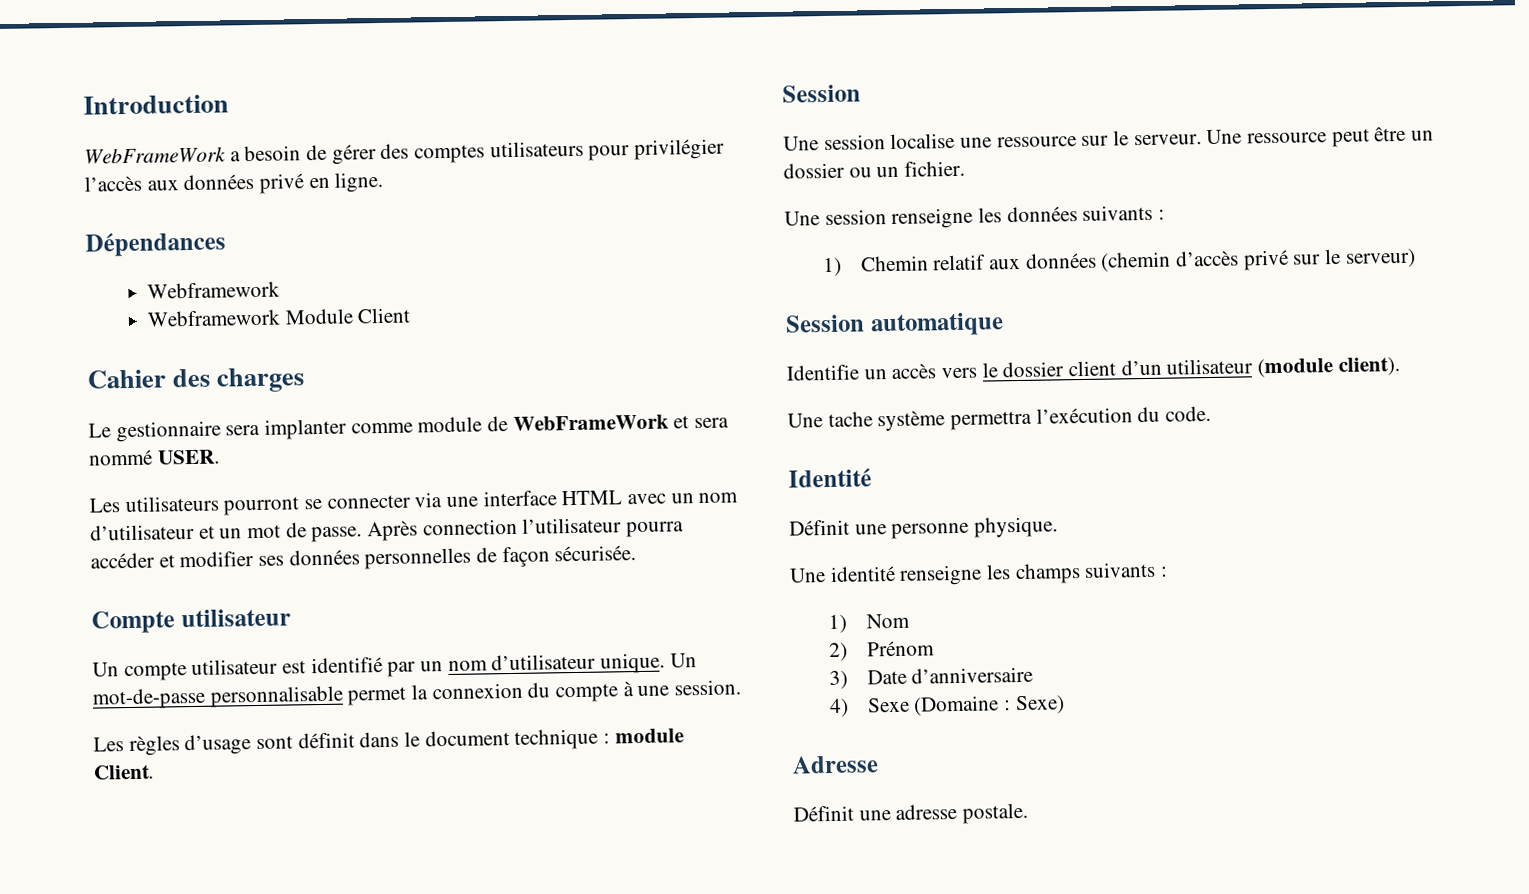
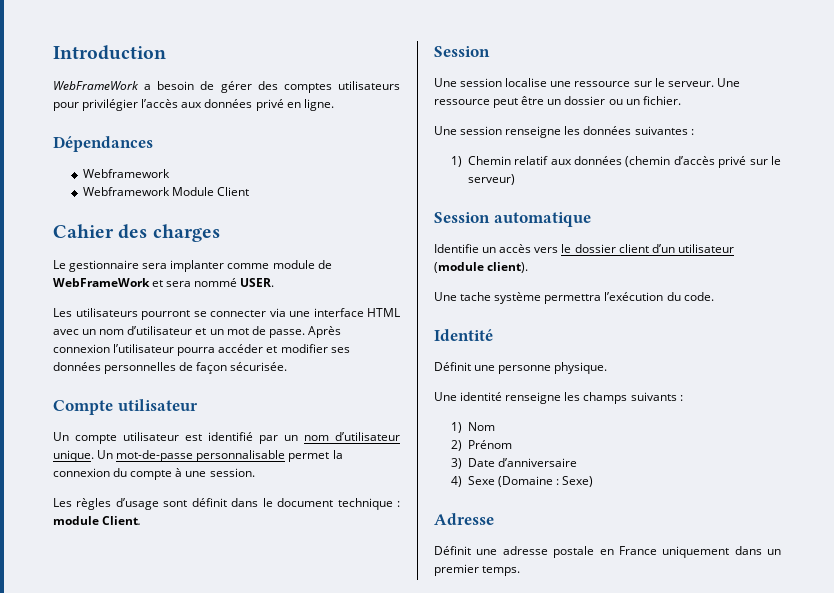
[422,518,518,536] connection -> [53,344,110,353] connexion
[1082,204,1154,221] suivants -> [634,126,688,135] suivantes
[962,802,1029,824] postale. -> [553,546,781,558] [434,564,521,576] postale en France uniquement dans un premier temps.

